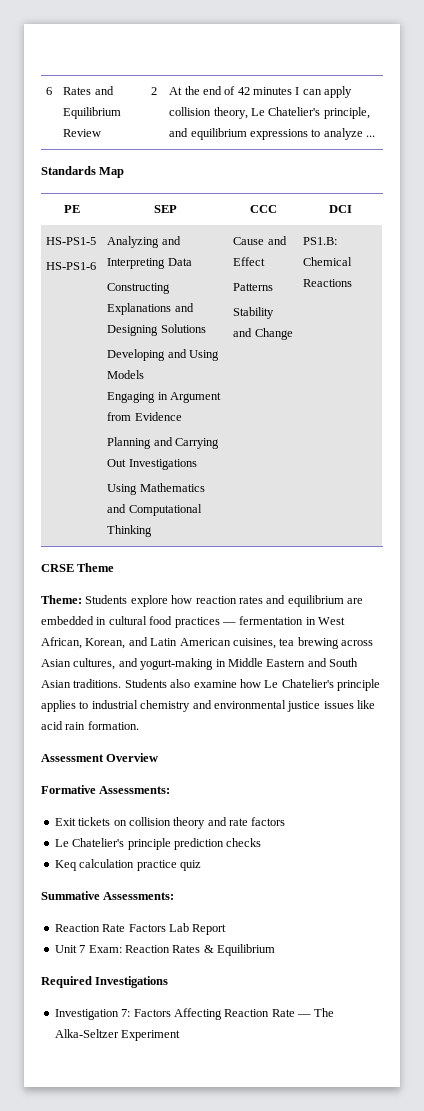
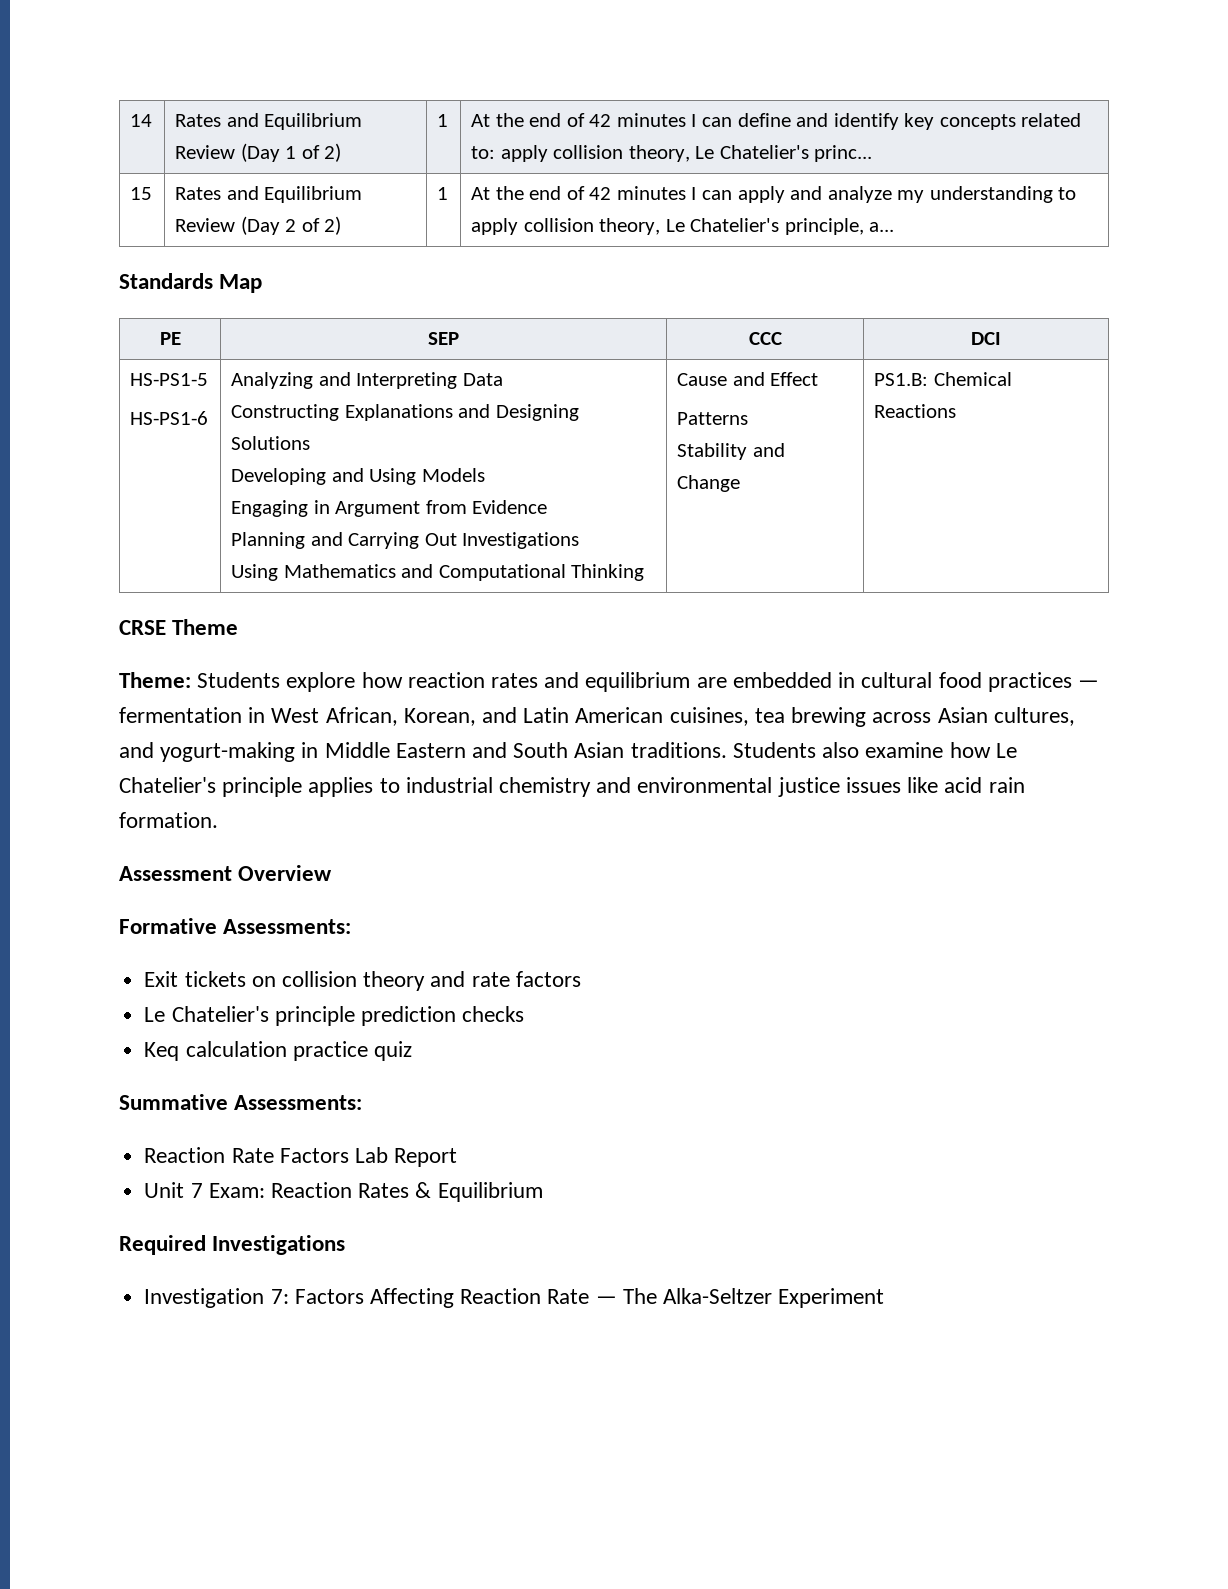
[46,87,53,95] [63,86,114,95] [63,107,122,119] [63,129,102,137] [151,87,158,95] 6 | Rates and Equilibrium Review | 2 -> [130,114,153,127] [175,113,363,130] [175,143,342,162] [437,114,449,127] [471,113,1082,130] [471,145,873,162] [130,187,153,200] [175,186,363,203] [175,216,342,235] [437,187,449,200] 14 | Rates and Equilibrium Review (Day 1 of 2) | 1 | At the end of 42 minutes I can define and identify key concepts related to: apply collision theory, Le Chatelier's princ... // 15 | Rates and Equilibrium Review (Day 2 of 2) | 1
(353, 92) none -> [790,186,1077,203] [471,218,519,235] and analyze my understanding to apply
[169,128,376,140] and equilibrium expressions to analyze ... -> [869,222,895,232] a...

